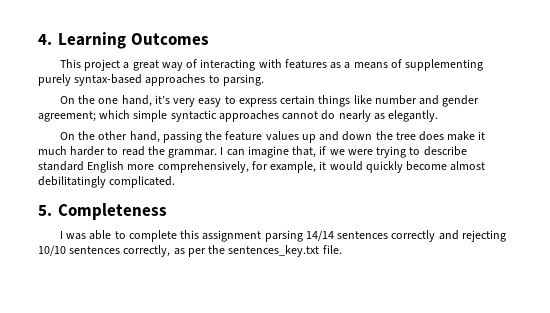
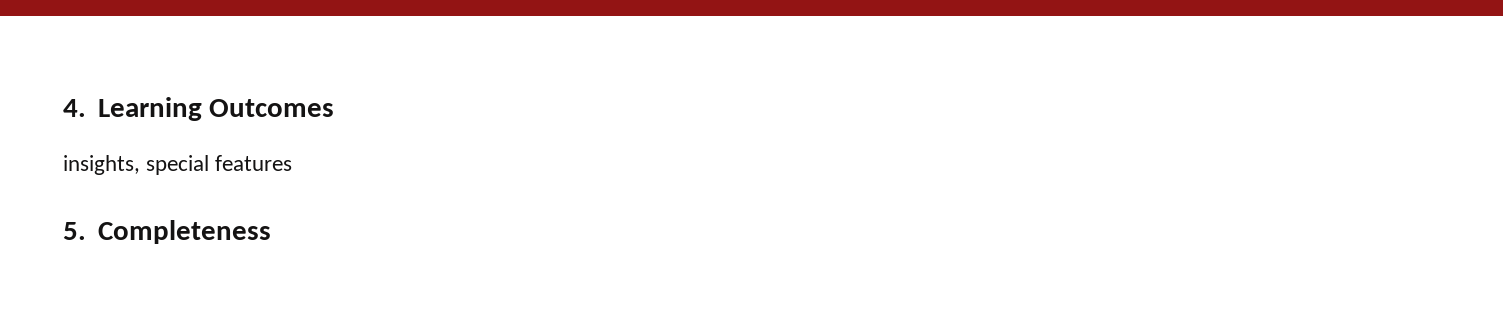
[59,59,484,71] [38,74,264,86] [59,95,480,107] [38,110,439,122] [59,131,486,143] [38,146,467,158] [38,161,486,173] [38,176,176,188] [38,203,167,220] [59,230,506,242] [38,245,342,257] This project a great way of interacting with features as a means of supplementing purely syntax-based approaches to parsing. // On the one hand, it’s very easy to express certain things like number and gender agreement; which simple syntactic approaches cannot do nearly as elegantly. // On the other hand, passing the feature values up and down the tree does make it much harder to read the grammar. I can imagine that, if we were trying to describe standard English more comprehensively, for example, it would quickly become almost debilitatingly complicated. // 5. Completeness // I was able to complete this assignment parsing 14/14 sentences correctly and rejecting 10/10 sentences correctly, as per the sentences_key.txt file. -> [63,155,293,175] [63,220,271,244] insights, special features // 5. Completeness

